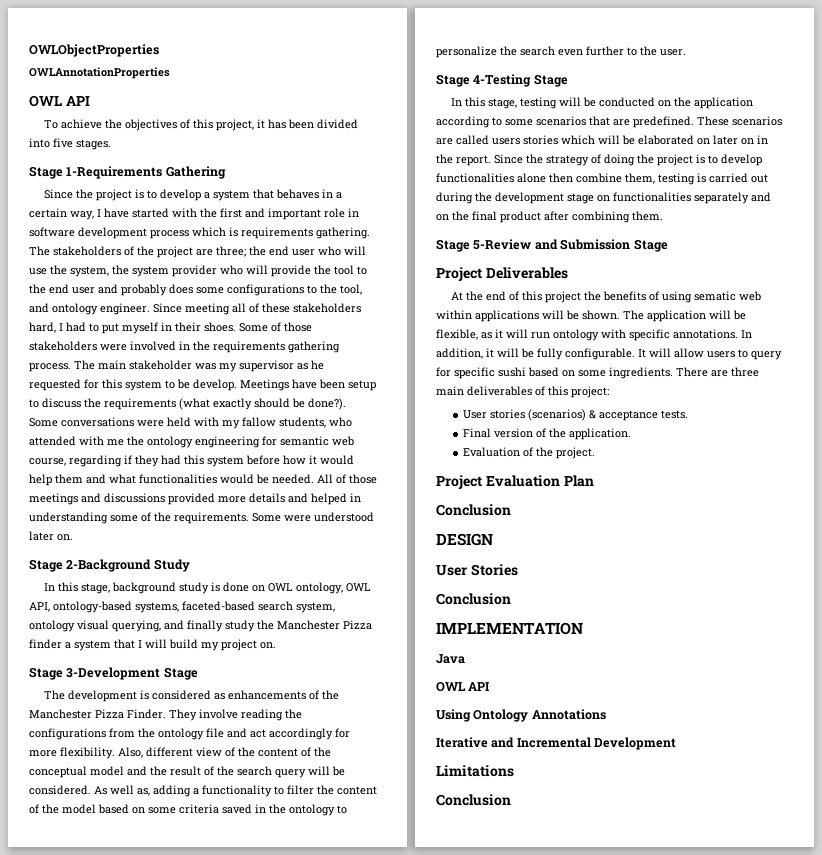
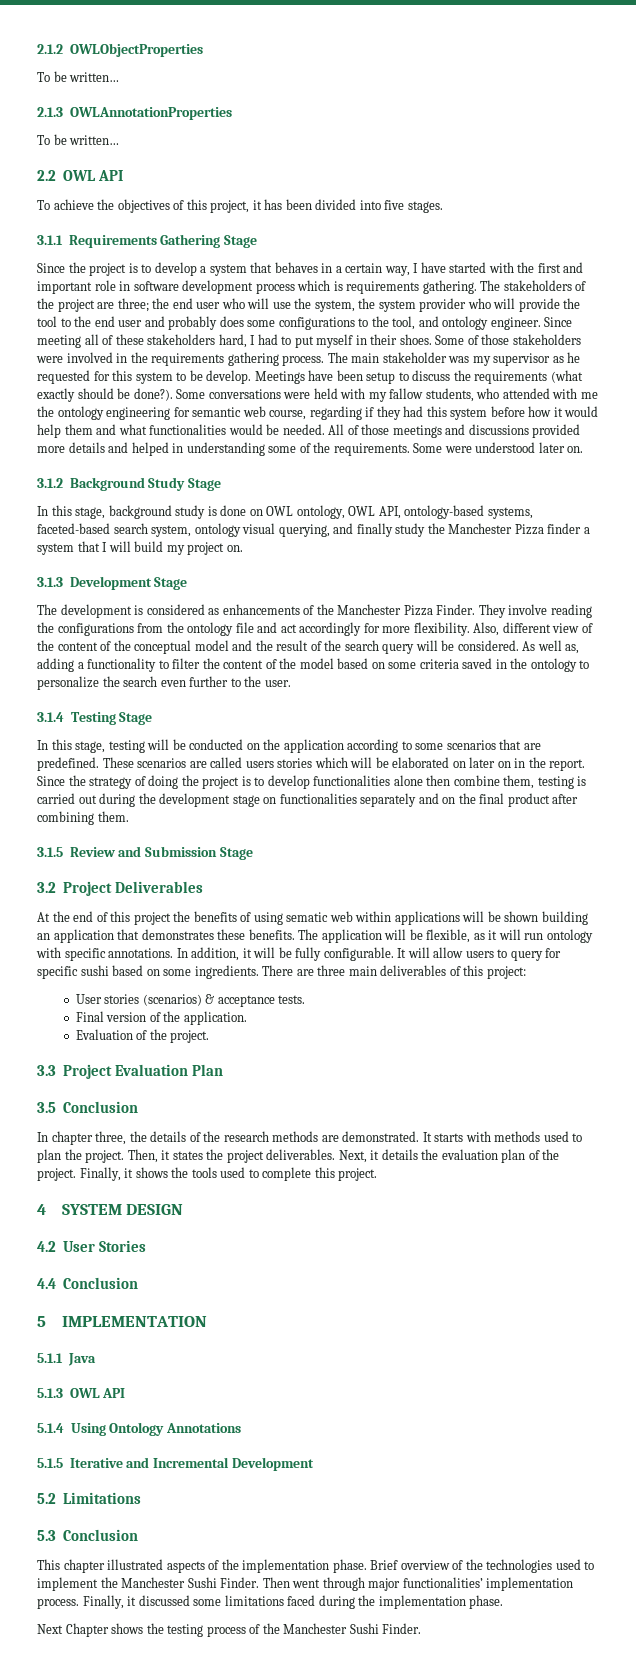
(29, 50) none -> [37,44,63,54] 2.1.2
[29,67,170,79] OWLAnnotationProperties // -> [37,71,120,82] [37,107,232,120] [37,134,120,145] [37,170,56,181] To be written… // 2.1.3 OWLAnnotationProperties // To be written… // 2.2
[29,166,226,179] Stage 1-Requirements Gathering -> [37,234,258,248] 3.1.1 Requirements Gathering Stage
[29,559,190,572] Stage 2-Background Study -> [37,477,222,491] 3.1.2 Background Study Stage
[29,667,161,680] Stage 3-Development -> [37,576,152,590] 3.1.3 Development
[436,74,532,87] Stage 4-Testing -> [37,712,116,725] 3.1.4 Testing
[436,239,532,252] Stage 5-Review -> [37,847,115,857] 3.1.5 Review
(668, 245) none -> [37,882,56,893] 3.2
[582,310,620,320] shown. -> [504,911,588,925] [37,929,295,943] shown building an application that demonstrates these benefits.
(596, 453) none -> [37,1065,56,1076] 3.3
[436,504,511,516] Conclusion // -> [37,1101,138,1113] [37,1131,583,1145] [37,1149,560,1163] [37,1167,378,1181] [37,1204,122,1215] 3.5 Conclusion // In chapter three, the details of the research methods are demonstrated. It starts with methods used to plan the project. Then, it states the project deliverables. Next, it details the evaluation plan of the project. Finally, it shows the tools used to complete this project. // 4 SYSTEM
(493, 539) none -> [37,1241,56,1252] 4.2
[436,593,511,605] Conclusion // -> [37,1277,138,1289] [37,1316,46,1327] 4.4 Conclusion // 5
(583, 628) none -> [37,1353,63,1363] 5.1.1
[436,682,491,692] OWL API // -> [37,1388,126,1398] [37,1423,64,1433] 5.1.3 OWL API // 5.1.4
(606, 714) none -> [37,1458,63,1468] 5.1.5
(677, 743) none -> [37,1493,56,1504] 5.2
[436,794,511,806] Conclusion -> [37,1529,138,1541] [37,1559,595,1573] [37,1577,574,1591] [37,1595,504,1609] [37,1623,422,1637] 5.3 Conclusion // This chapter illustrated aspects of the implementation phase. Brief overview of the technologies used to implement the Manchester Sushi Finder. Then went through major functionalities’ implementation process. Finally, it discussed some limitations faced during the implementation phase. // Next Chapter shows the testing process of the Manchester Sushi Finder.

